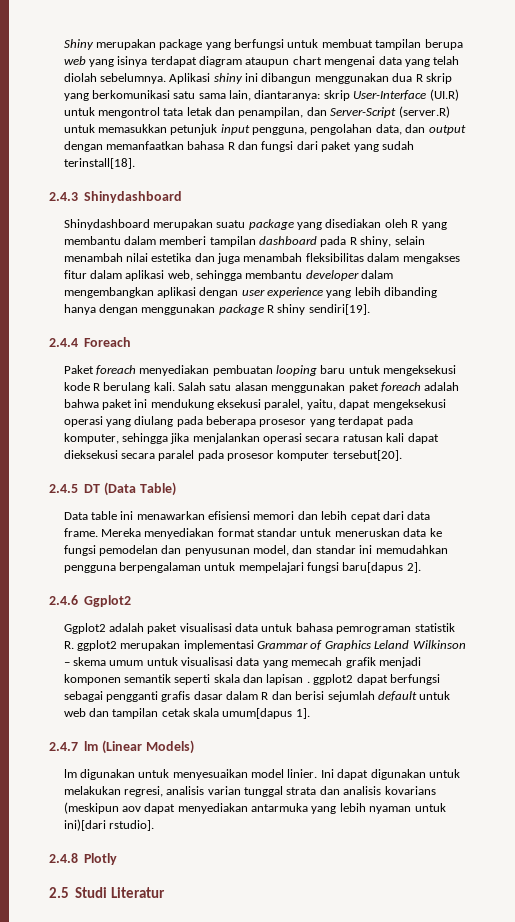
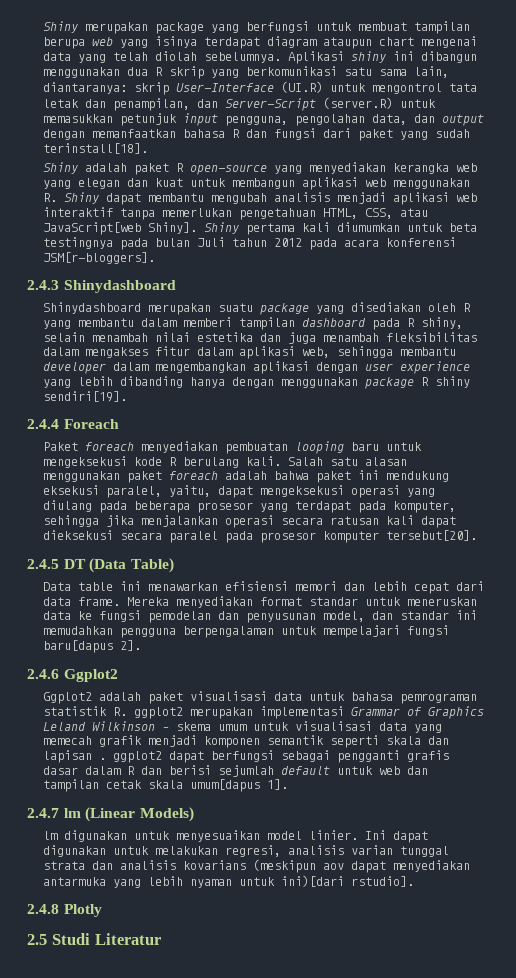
(135, 163) none -> [43,162,478,175] [43,177,471,190] [43,192,478,205] [43,207,429,220] [43,222,478,235] [43,237,457,250] [43,252,156,264] // Shiny adalah paket R open-source yang menyediakan kerangka web yang elegan dan kuat untuk membangun aplikasi web menggunakan R. Shiny dapat membantu mengubah analisis menjadi aplikasi web interaktif tanpa memerlukan pengetahuan HTML, CSS, atau JavaScript[web Shiny]. Shiny pertama kali diumumkan untuk beta testingnya pada bulan Juli tahun 2012 pada acara konferensi JSM[r-bloggers].

